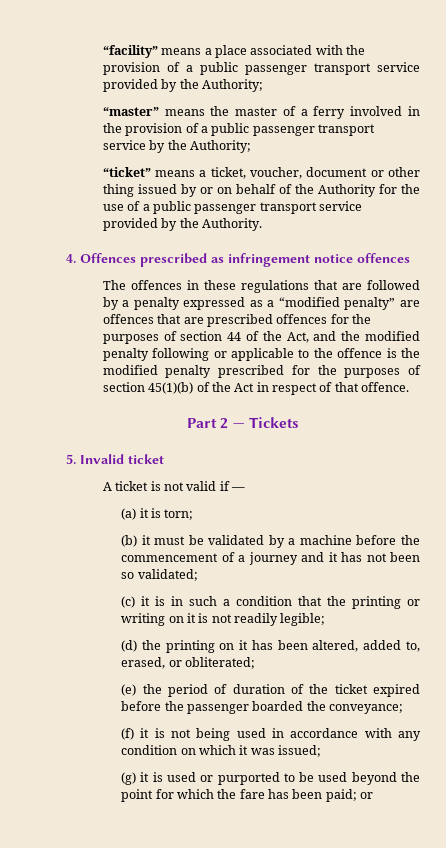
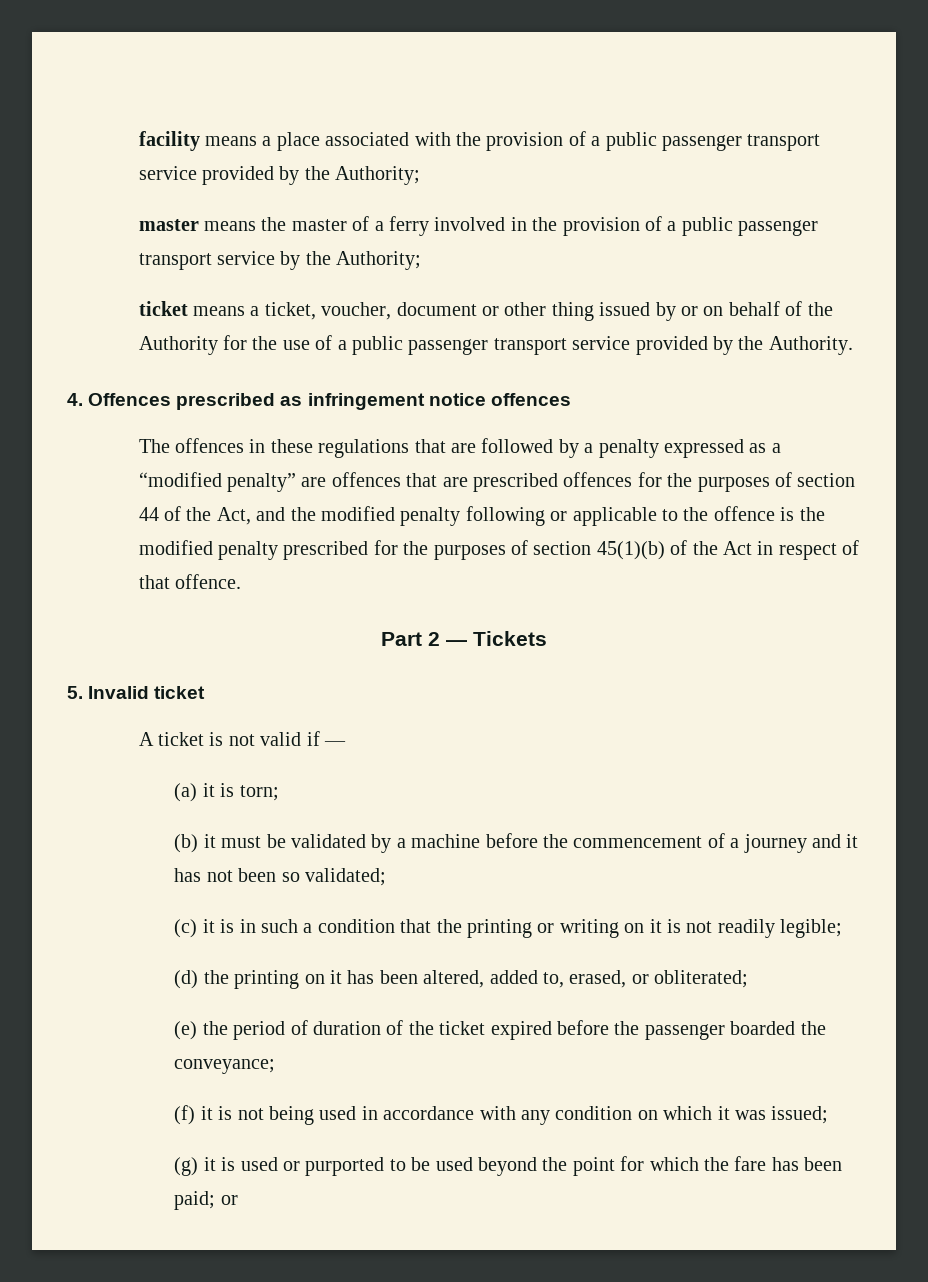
[102,45,158,58] “facility” -> [138,131,200,151] facility
[102,107,159,116] “master” -> [138,219,199,231] master
[102,167,151,177] “ticket” -> [138,301,188,316] ticket

